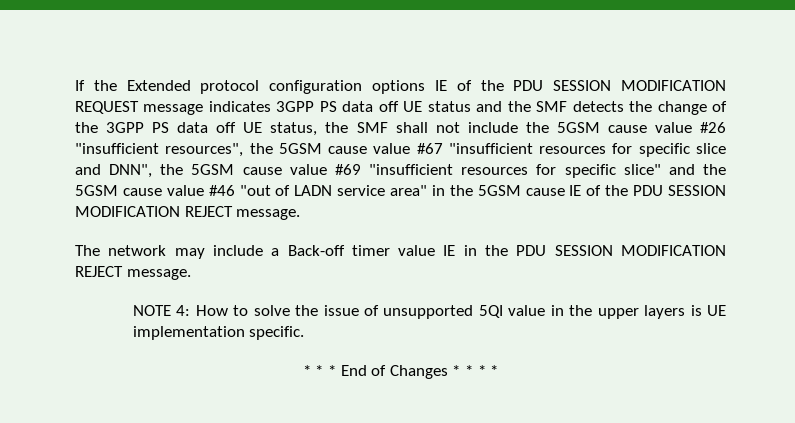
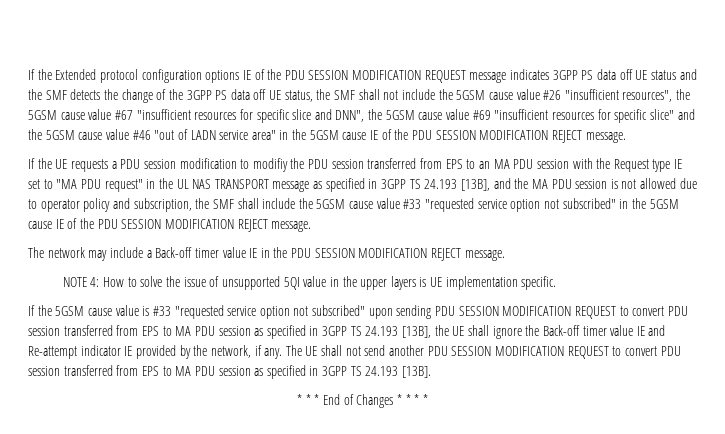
(301, 214) none -> [28,158,683,172] [28,178,697,192] [28,198,679,212] [28,218,312,232] // If the UE requests a PDU session modification to modifiy the PDU session transferred from EPS to an MA PDU session with the Request type IE set to "MA PDU request" in the UL NAS TRANSPORT message as specified in 3GPP TS 24.193 [13B], and the MA PDU session is not allowed due to operator policy and subscription, the SMF shall include the 5GSM cause value #33 "requested service option not subscribed" in the 5GSM cause IE of the PDU SESSION MODIFICATION REJECT message.
(305, 333) none -> [28,305,688,319] [28,325,666,339] [28,345,681,359] [28,365,432,379] // If the 5GSM cause value is #33 "requested service option not subscribed" upon sending PDU SESSION MODIFICATION REQUEST to convert PDU session transferred from EPS to MA PDU session as specified in 3GPP TS 24.193 [13B], the UE shall ignore the Back-off timer value IE and Re-attempt indicator IE provided by the network, if any. The UE shall not send another PDU SESSION MODIFICATION REQUEST to convert PDU session transferred from EPS to MA PDU session as specified in 3GPP TS 24.193 [13B].

